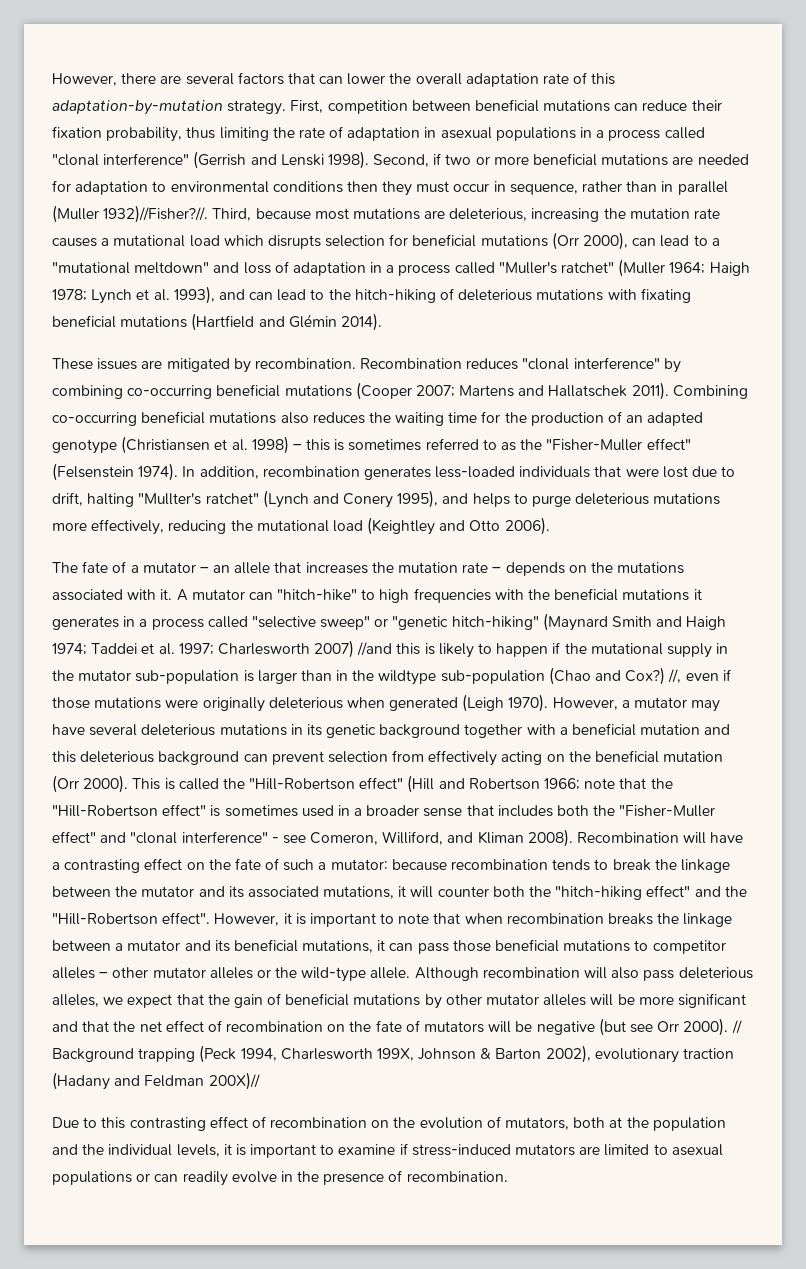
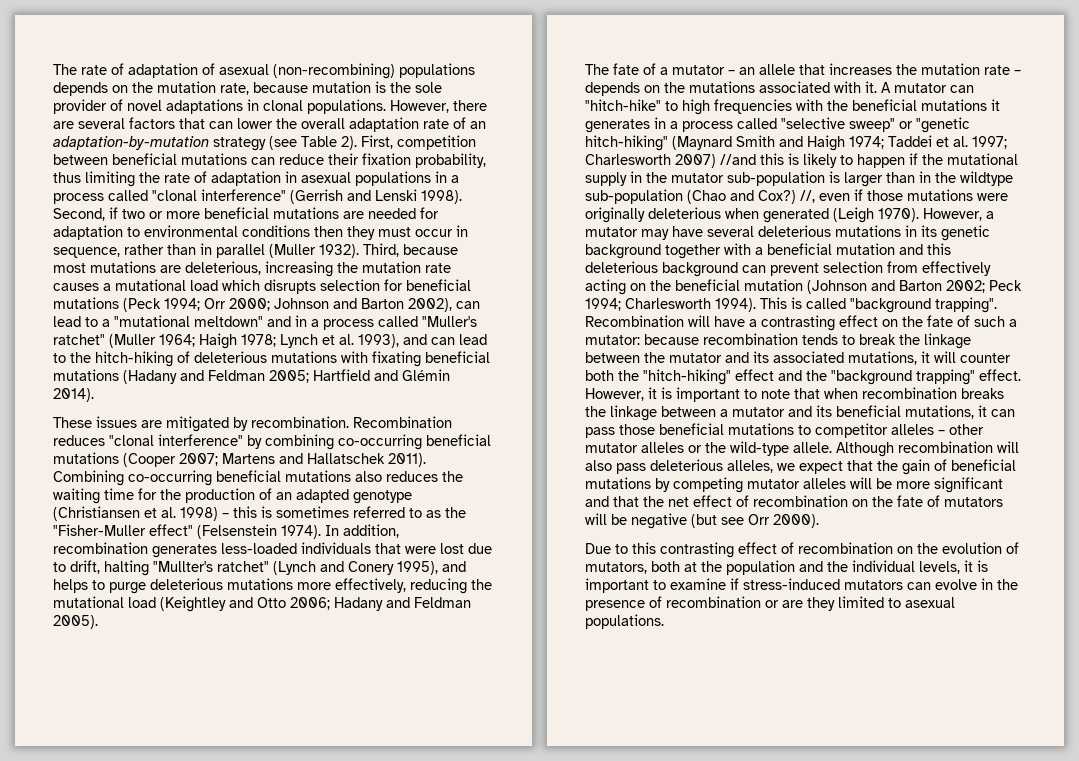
(52, 79) none -> [53,63,475,79] [53,81,442,96] [53,99,386,114] The rate of adaptation of asexual (non-recombining) populations depends on the mutation rate, because mutation is the sole provider of novel adaptations in clonal populations.
[591,73,616,85] [52,100,287,115] this adaptation-by-mutation strategy. -> [470,121,486,129] [53,136,357,151] an adaptation-by-mutation strategy (see Table 2).
[103,205,209,223] 1932)//Fisher?//. -> [319,244,359,258] 1932).
[551,232,629,250] (Orr 2000), -> [123,298,452,312] (Peck 1994; Orr 2000; Johnson and Barton 2002),
[243,261,366,276] loss of adaptation -> (291, 321) none
[191,313,255,331] (Hartfield -> [123,369,370,384] (Hadany and Feldman 2005; Hartfield
[504,517,550,535] 2006). -> [290,597,471,611] [53,615,98,629] 2006; Hadany and Feldman 2005).
[52,775,673,793] [52,804,716,817] [52,829,573,847] (Orr 2000). This is called the "Hill-Robertson effect" (Hill and Robertson 1966; note that the "Hill-Robertson effect" is sometimes used in a broader sense that includes both the "Fisher-Muller effect" and "clonal interference" - see Comeron, Williford, and Kliman 2008). -> [807,280,1022,294] [585,297,997,313] (Johnson and Barton 2002; Peck 1994; Charlesworth 1994). This is called "background trapping".
[555,885,747,900] [52,912,211,925] "hitch-hiking effect" and the "Hill-Robertson effect". -> [643,369,1021,385] "hitch-hiking" effect and the "background trapping" effect.
[445,994,482,1005] other -> [673,477,743,493] competing
[731,1020,742,1034] [52,1045,735,1063] [52,1072,260,1090] // Background trapping (Peck 1994, Charlesworth 199X, Johnson & Barton 2002), evolutionary traction (Hadany and Feldman 200X)// -> (819, 521) none
[579,1144,723,1156] [52,1171,228,1186] are limited to asexual populations or can readily -> [907,582,931,590] can
[406,1171,508,1182] recombination. -> [666,596,955,611] [585,614,664,629] recombination or are they limited to asexual populations.

